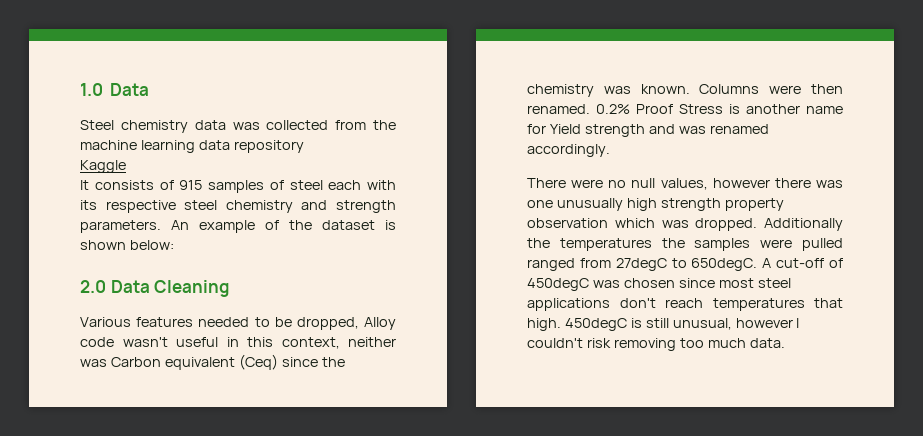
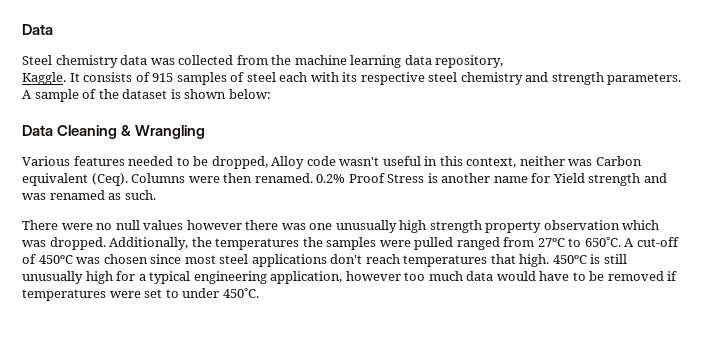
[80,83,103,96] 1.0 -> (22, 29) none
[233,140,304,153] [80,160,126,173] repository // Kaggle // -> [435,55,504,68] [22,72,66,85] repository, // Kaggle.
[171,220,255,233] An example -> [22,89,79,102] A sample
[80,280,106,293] 2.0 -> (271, 94) none
(230, 288) none -> [121,125,206,139] & Wrangling
[238,354,345,370] [527,84,690,97] (Ceq) since the chemistry was known. -> [91,173,128,186] (Ceq).
[527,144,610,157] accordingly. -> [108,190,156,200] as such.
[660,178,708,190] values, -> [143,220,184,230] values
[764,218,843,231] Additionally -> [109,237,189,250] Additionally,
[615,258,758,271] 27degC to 650degC. -> [537,237,621,247] 27ºC to 650˚C.
[527,278,589,291] 450degC -> [38,255,73,264] 450ºC
[564,318,627,331] 450degC -> [552,255,587,264] 450ºC
[672,318,800,330] [527,338,785,351] unusual, however I couldn't risk removing too much data. -> [22,271,678,284] [22,288,259,301] unusually high for a typical engineering application, however too much data would have to be removed if temperatures were set to under 450˚C.

